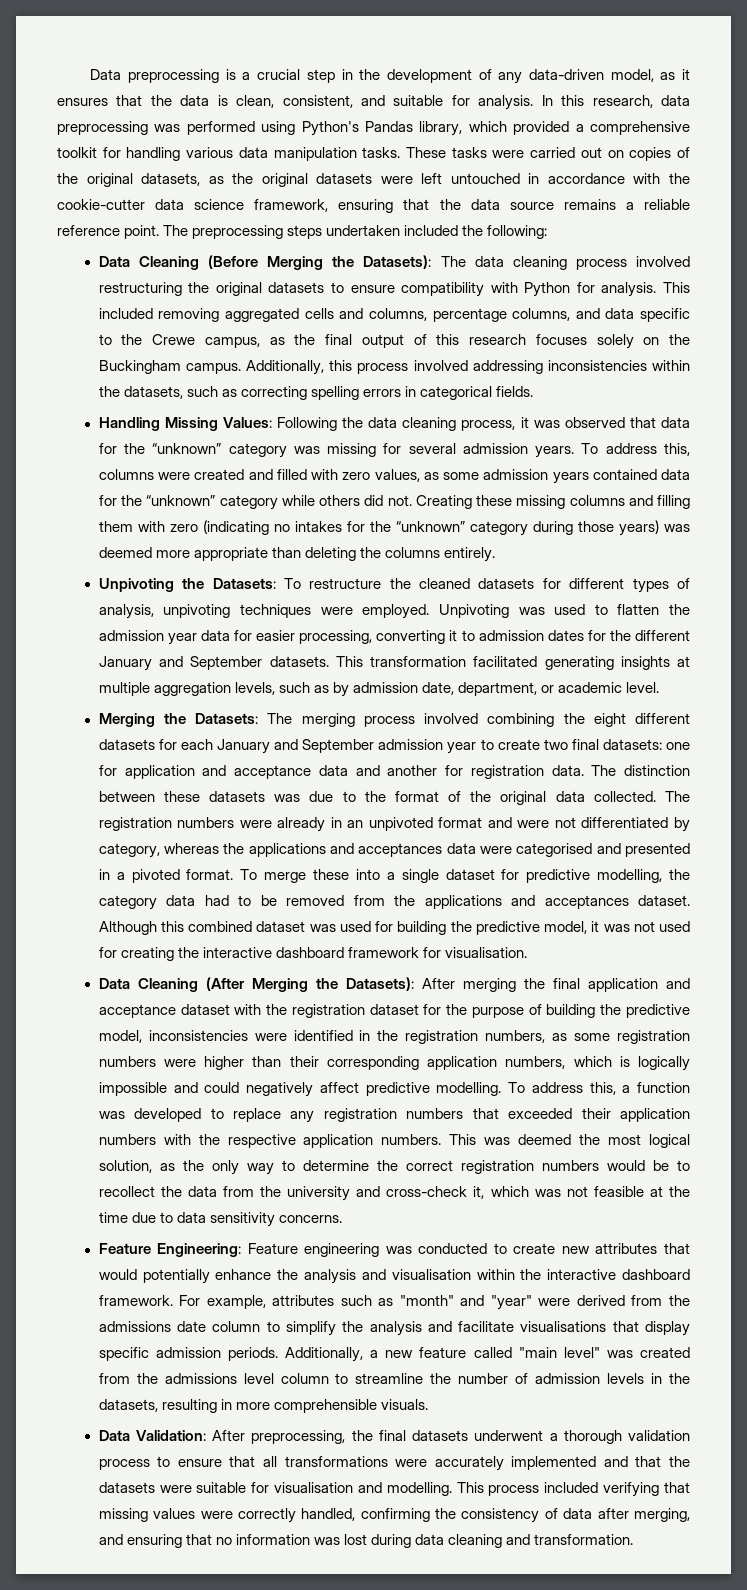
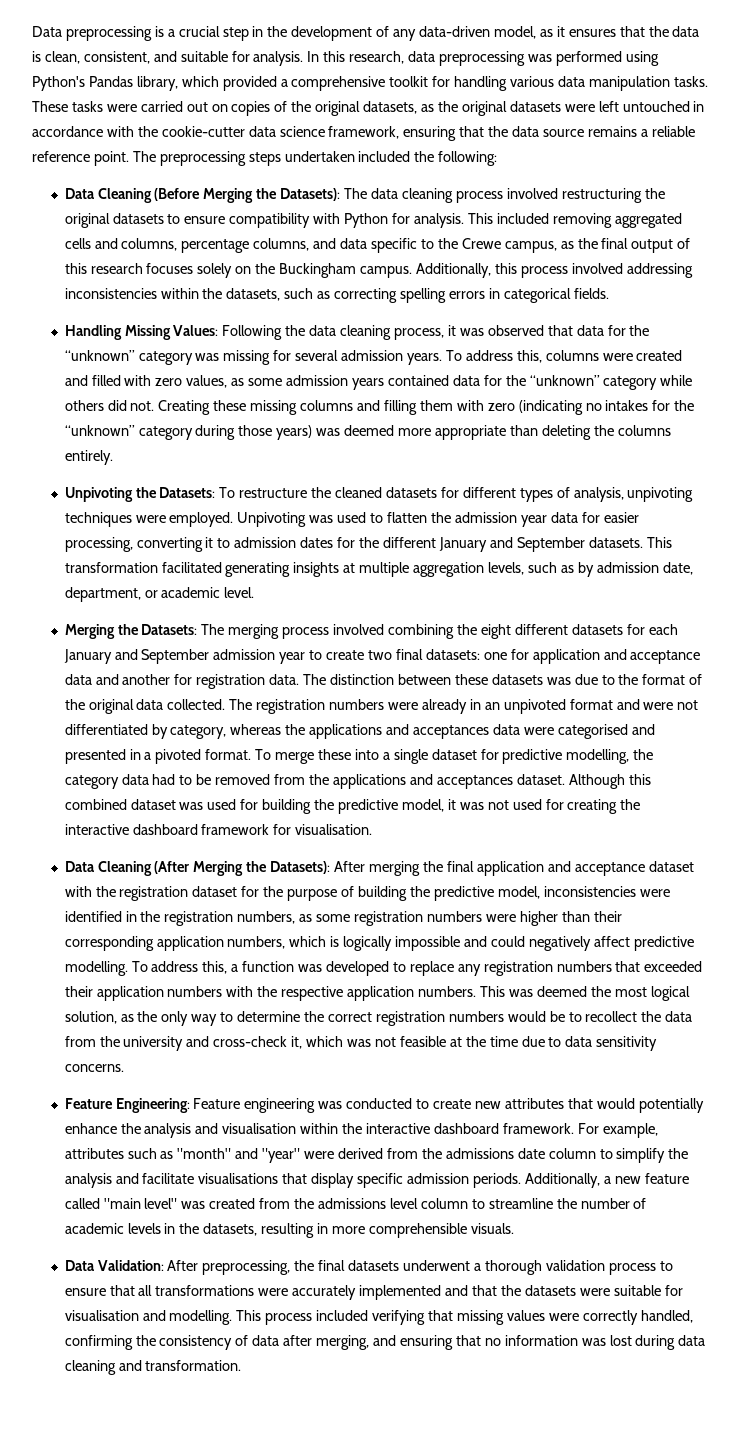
[535,1373,601,1384] admission -> [64,1223,124,1234] academic

